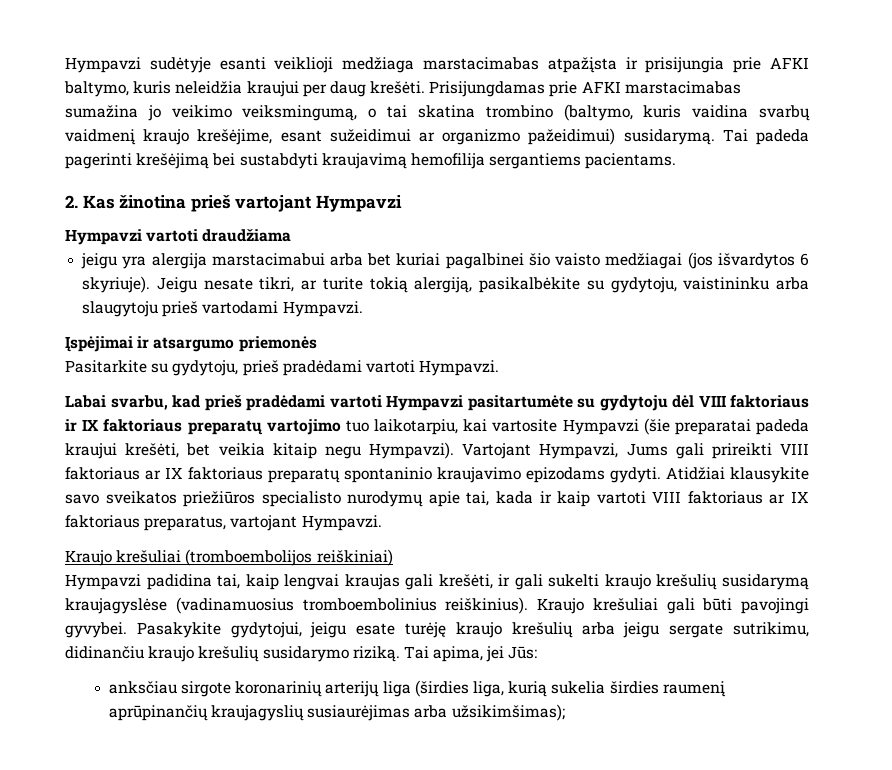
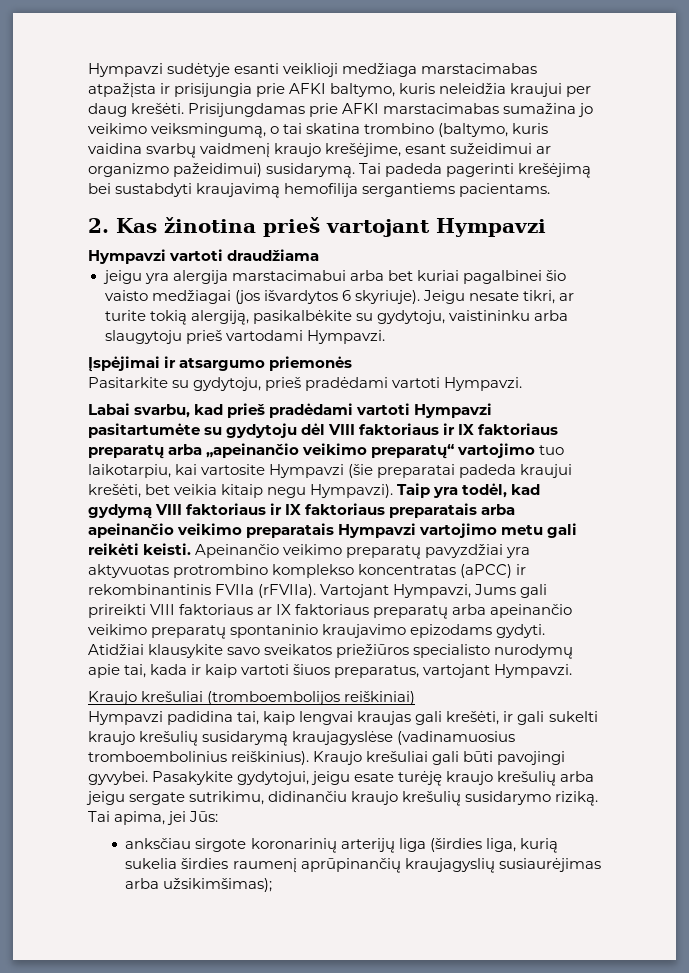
(263, 427) none -> [168,443,455,459] arba „apeinančio veikimo preparatų“
(454, 450) none -> [397,483,541,498] [88,503,516,519] [88,523,578,538] [88,543,531,559] [88,564,527,578] [88,584,317,598] Taip yra todėl, kad gydymą VIII faktoriaus ir IX faktoriaus preparatais arba apeinančio veikimo preparatais Hympavzi vartojimo metu gali reikėti keisti. Apeinančio veikimo preparatų pavyzdžiai yra aktyvuotas protrombino komplekso koncentratas (aPCC) ir rekombinantinis FVIIa (rFVIIa).
(340, 475) none -> [452,604,573,618] [88,624,227,639] arba apeinančio veikimo preparatų
[652,491,809,504] [65,515,140,528] VIII faktoriaus ar IX faktoriaus -> [293,664,331,675] šiuos

